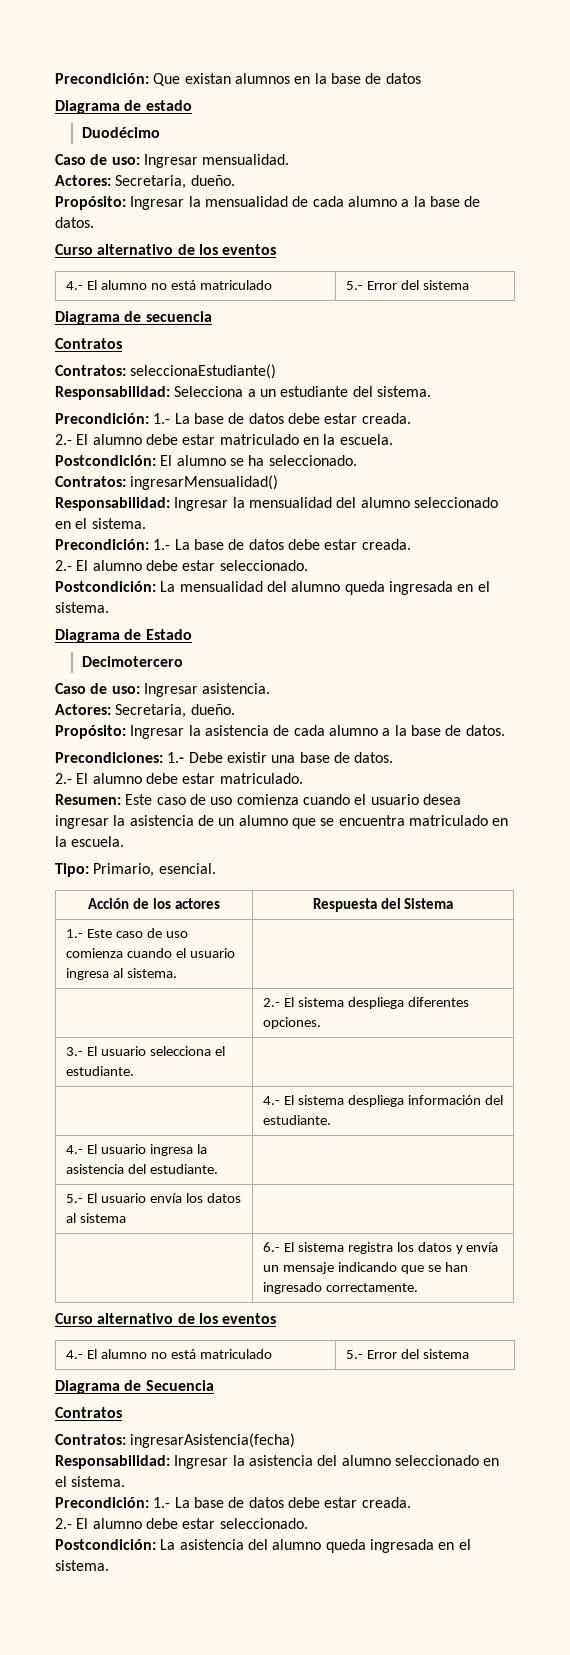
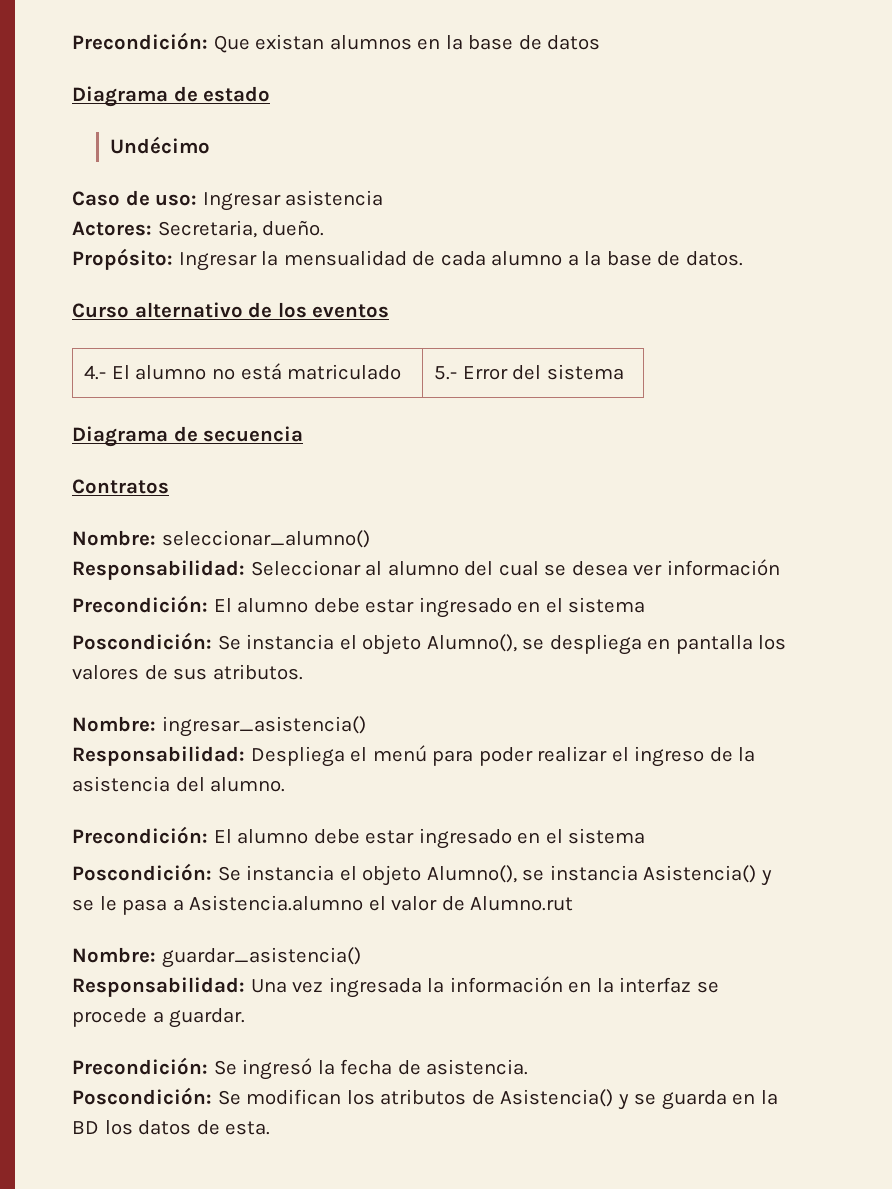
[82,127,161,138] [55,154,290,168] Duodécimo // Caso de uso: Ingresar mensualidad. -> [110,136,211,154] [72,190,384,211] Undécimo // Caso de uso: Ingresar asistencia
[55,364,277,379] [55,386,431,400] [55,413,411,424] [55,434,393,445] [55,455,357,466] [55,475,279,490] [55,497,498,511] [55,518,146,529] [55,539,411,550] [55,560,308,571] [55,581,490,595] [55,602,109,613] [55,629,192,643] [82,656,184,667] [55,683,271,697] [55,704,235,718] [55,725,505,739] [55,752,394,763] [55,773,303,784] [55,794,461,805] [55,815,509,829] [55,836,125,847] [55,863,216,877] [88,898,220,909] [312,898,454,912] [66,928,188,938] [66,948,235,958] [66,968,177,980] [263,997,469,1009] [263,1017,322,1029] [66,1046,225,1056] [66,1066,135,1076] [263,1095,503,1107] [263,1115,332,1125] [66,1144,207,1156] [66,1164,218,1174] [66,1193,241,1203] [66,1213,126,1223] [263,1242,499,1254] [263,1262,468,1274] [263,1282,418,1294] [55,1313,277,1324] [66,1349,272,1359] [346,1349,469,1359] [55,1380,214,1394] [55,1407,122,1418] [55,1433,296,1448] [55,1455,500,1469] [55,1476,126,1487] [55,1497,411,1508] [55,1518,308,1529] [55,1539,471,1553] [55,1560,109,1571] Contratos: seleccionaEstudiante() // Responsabilidad: Selecciona a un estudiante del sistema. // Precondición: 1.- La base de datos debe estar creada. // 2.- El alumno debe estar matriculado en la escuela. // Postcondición: El alumno se ha seleccionado. // Contratos: ingresarMensualidad() // Responsabilidad: Ingresar la mensualidad del alumno seleccionado en el sistema. // Precondición: 1.- La base de datos debe estar creada. // 2.- El alumno debe estar seleccionado. // Postcondición: La mensualidad del alumno queda ingresada en el sistema. // Diagrama de Estado // Decimotercero // Caso de uso: Ingresar asistencia. // Actores: Secretaria, dueño. // Propósito: Ingresar la asistencia de cada alumno a la base de datos. // Precondiciones: 1.- Debe existir una base de datos. // 2.- El alumno debe estar matriculado. // Resumen: Este caso de uso comienza cuando el usuario desea ingresar la asistencia de un alumno que se encuentra matriculado en la escuela. // Tipo: Primario, esencial. // Acción de los actores | Respuesta del Sistema // 1.- Este caso de uso comienza cuando el usuario ingresa al sistema. | // | 2.- El sistema despliega diferentes opciones. // 3.- El usuario selecciona el estudiante. | // | 4.- El sistema despliega información del estudiante. // 4.- El usuario ingresa la asistencia del estudiante. | // 5.- El usuario envía los datos al sistema | // | 6.- El sistema registra los datos y envía un mensaje indicando que se han ingresado correctamente. // Curso alternativo de los eventos // 4.- El alumno no está matriculado | 5.- Error del sistema // Diagrama de Secuencia // Contratos // Contratos: ingresarAsistencia(fecha) // Responsabilidad: Ingresar la asistencia del alumno seleccionado en el sistema. // Precondición: 1.- La base de datos debe estar creada. // 2.- El alumno debe estar seleccionado. // Postcondición: La asistencia del alumno queda ingresada en el sistema. -> [72,530,370,548] [72,559,780,580] [72,595,646,618] [72,632,787,655] [72,664,303,680] [72,716,366,737] [72,745,756,767] [72,776,286,792] [72,826,646,849] [72,863,772,886] [72,895,574,915] [72,947,361,968] [72,976,719,998] [72,1008,246,1028] [72,1057,529,1080] [72,1087,778,1110] [72,1120,271,1135] Nombre: seleccionar_alumno() // Responsabilidad: Seleccionar al alumno del cual se desea ver información // Precondición: El alumno debe estar ingresado en el sistema // Poscondición: Se instancia el objeto Alumno(), se despliega en pantalla los valores de sus atributos. // Nombre: ingresar_asistencia() // Responsabilidad: Despliega el menú para poder realizar el ingreso de la asistencia del alumno. // Precondición: El alumno debe estar ingresado en el sistema // Poscondición: Se instancia el objeto Alumno(), se instancia Asistencia() y se le pasa a Asistencia.alumno el valor de Alumno.rut // Nombre: guardar_asistencia() // Responsabilidad: Una vez ingresada la información en la interfaz se procede a guardar. // Precondición: Se ingresó la fecha de asistencia. // Poscondición: Se modifican los atributos de Asistencia() y se guarda en la BD los datos de esta.

